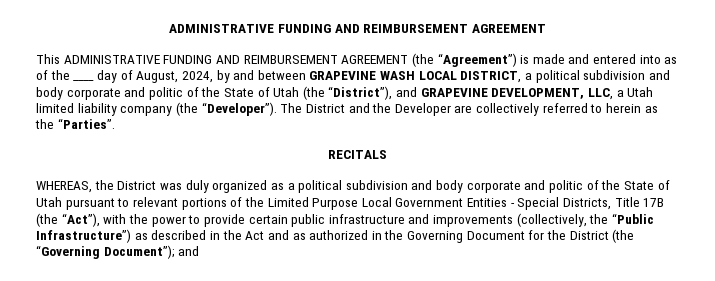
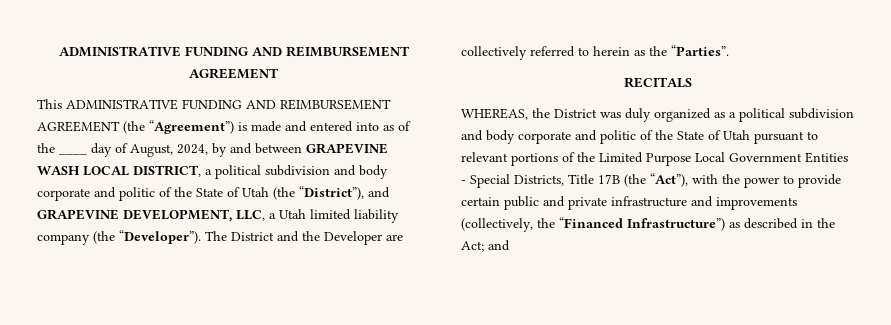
(326, 220) none -> [543,196,607,210] and private
[612,213,655,224] “Public -> [559,217,623,228] “Financed
[245,229,635,243] [36,245,175,259] Act and as authorized in the Governing Document for the District (the “Governing Document”); -> [461,241,484,252] Act;

